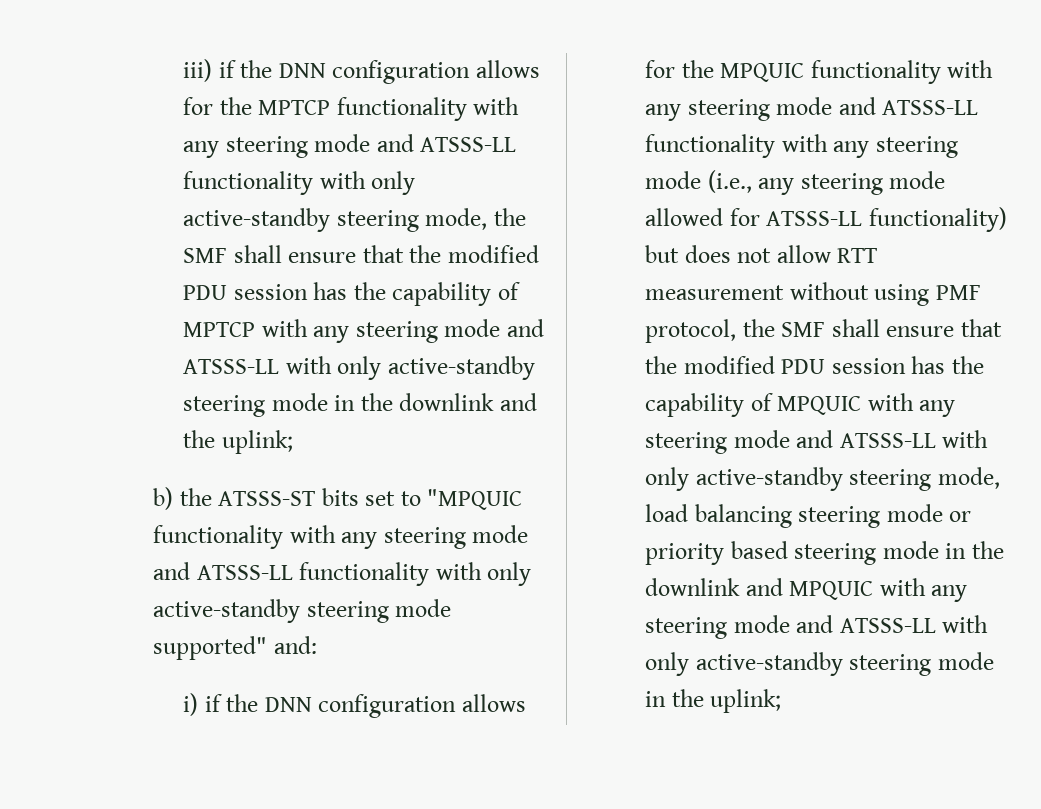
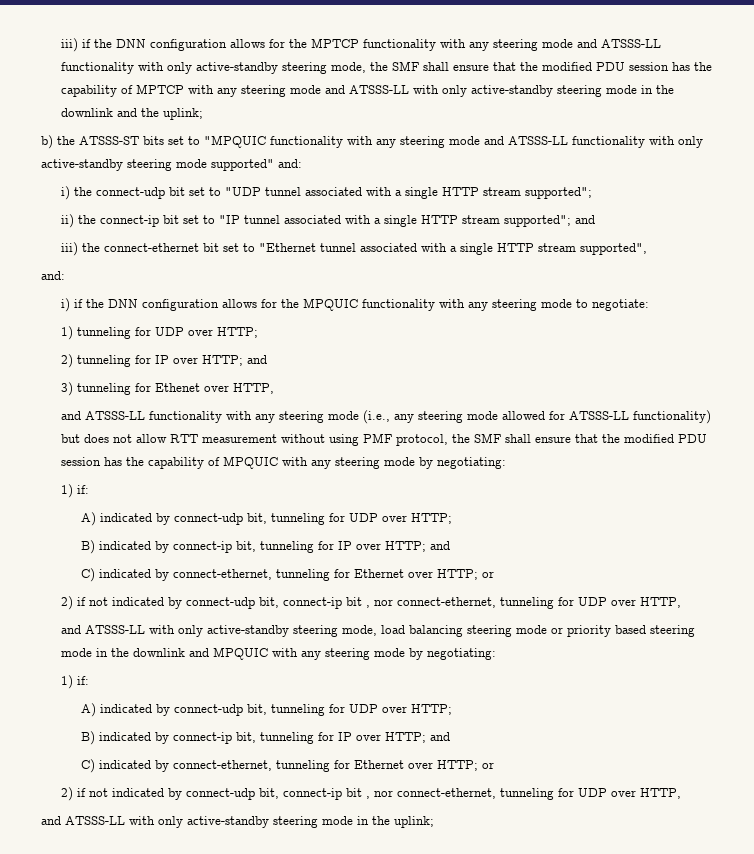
(317, 645) none -> [61,186,593,200] [61,214,596,228] [61,242,648,256] [41,271,66,280] // i) the connect-udp bit set to "UDP tunnel associated with a single HTTP stream supported"; // ii) the connect-ip bit set to "IP tunnel associated with a single HTTP stream supported"; and // iii) the connect-ethernet bit set to "Ethernet tunnel associated with a single HTTP stream supported", // and:
(833, 106) none -> [576,299,650,311] [61,326,259,340] [61,354,268,368] [61,382,275,396] to negotiate: // 1) tunneling for UDP over HTTP; // 2) tunneling for IP over HTTP; and // 3) tunneling for Ethenet over HTTP, //
(790, 439) none -> [419,457,507,469] [61,484,90,498] [81,512,453,526] [81,540,451,554] [81,568,495,582] [61,596,682,610] by negotiating: // 1) if: // A) indicated by connect-udp bit, tunneling for UDP over HTTP; // B) indicated by connect-ip bit, tunneling for IP over HTTP; and // C) indicated by connect-ethernet, tunneling for Ethernet over HTTP; or // 2) if not indicated by connect-udp bit, connect-ip bit , nor connect-ethernet, tunneling for UDP over HTTP, //
(790, 624) none -> [409,648,497,660] [61,675,90,689] [81,703,453,717] [81,731,451,745] [81,759,495,773] [61,787,682,801] by negotiating: // 1) if: // A) indicated by connect-udp bit, tunneling for UDP over HTTP; // B) indicated by connect-ip bit, tunneling for IP over HTTP; and // C) indicated by connect-ethernet, tunneling for Ethernet over HTTP; or // 2) if not indicated by connect-udp bit, connect-ip bit , nor connect-ethernet, tunneling for UDP over HTTP, //

